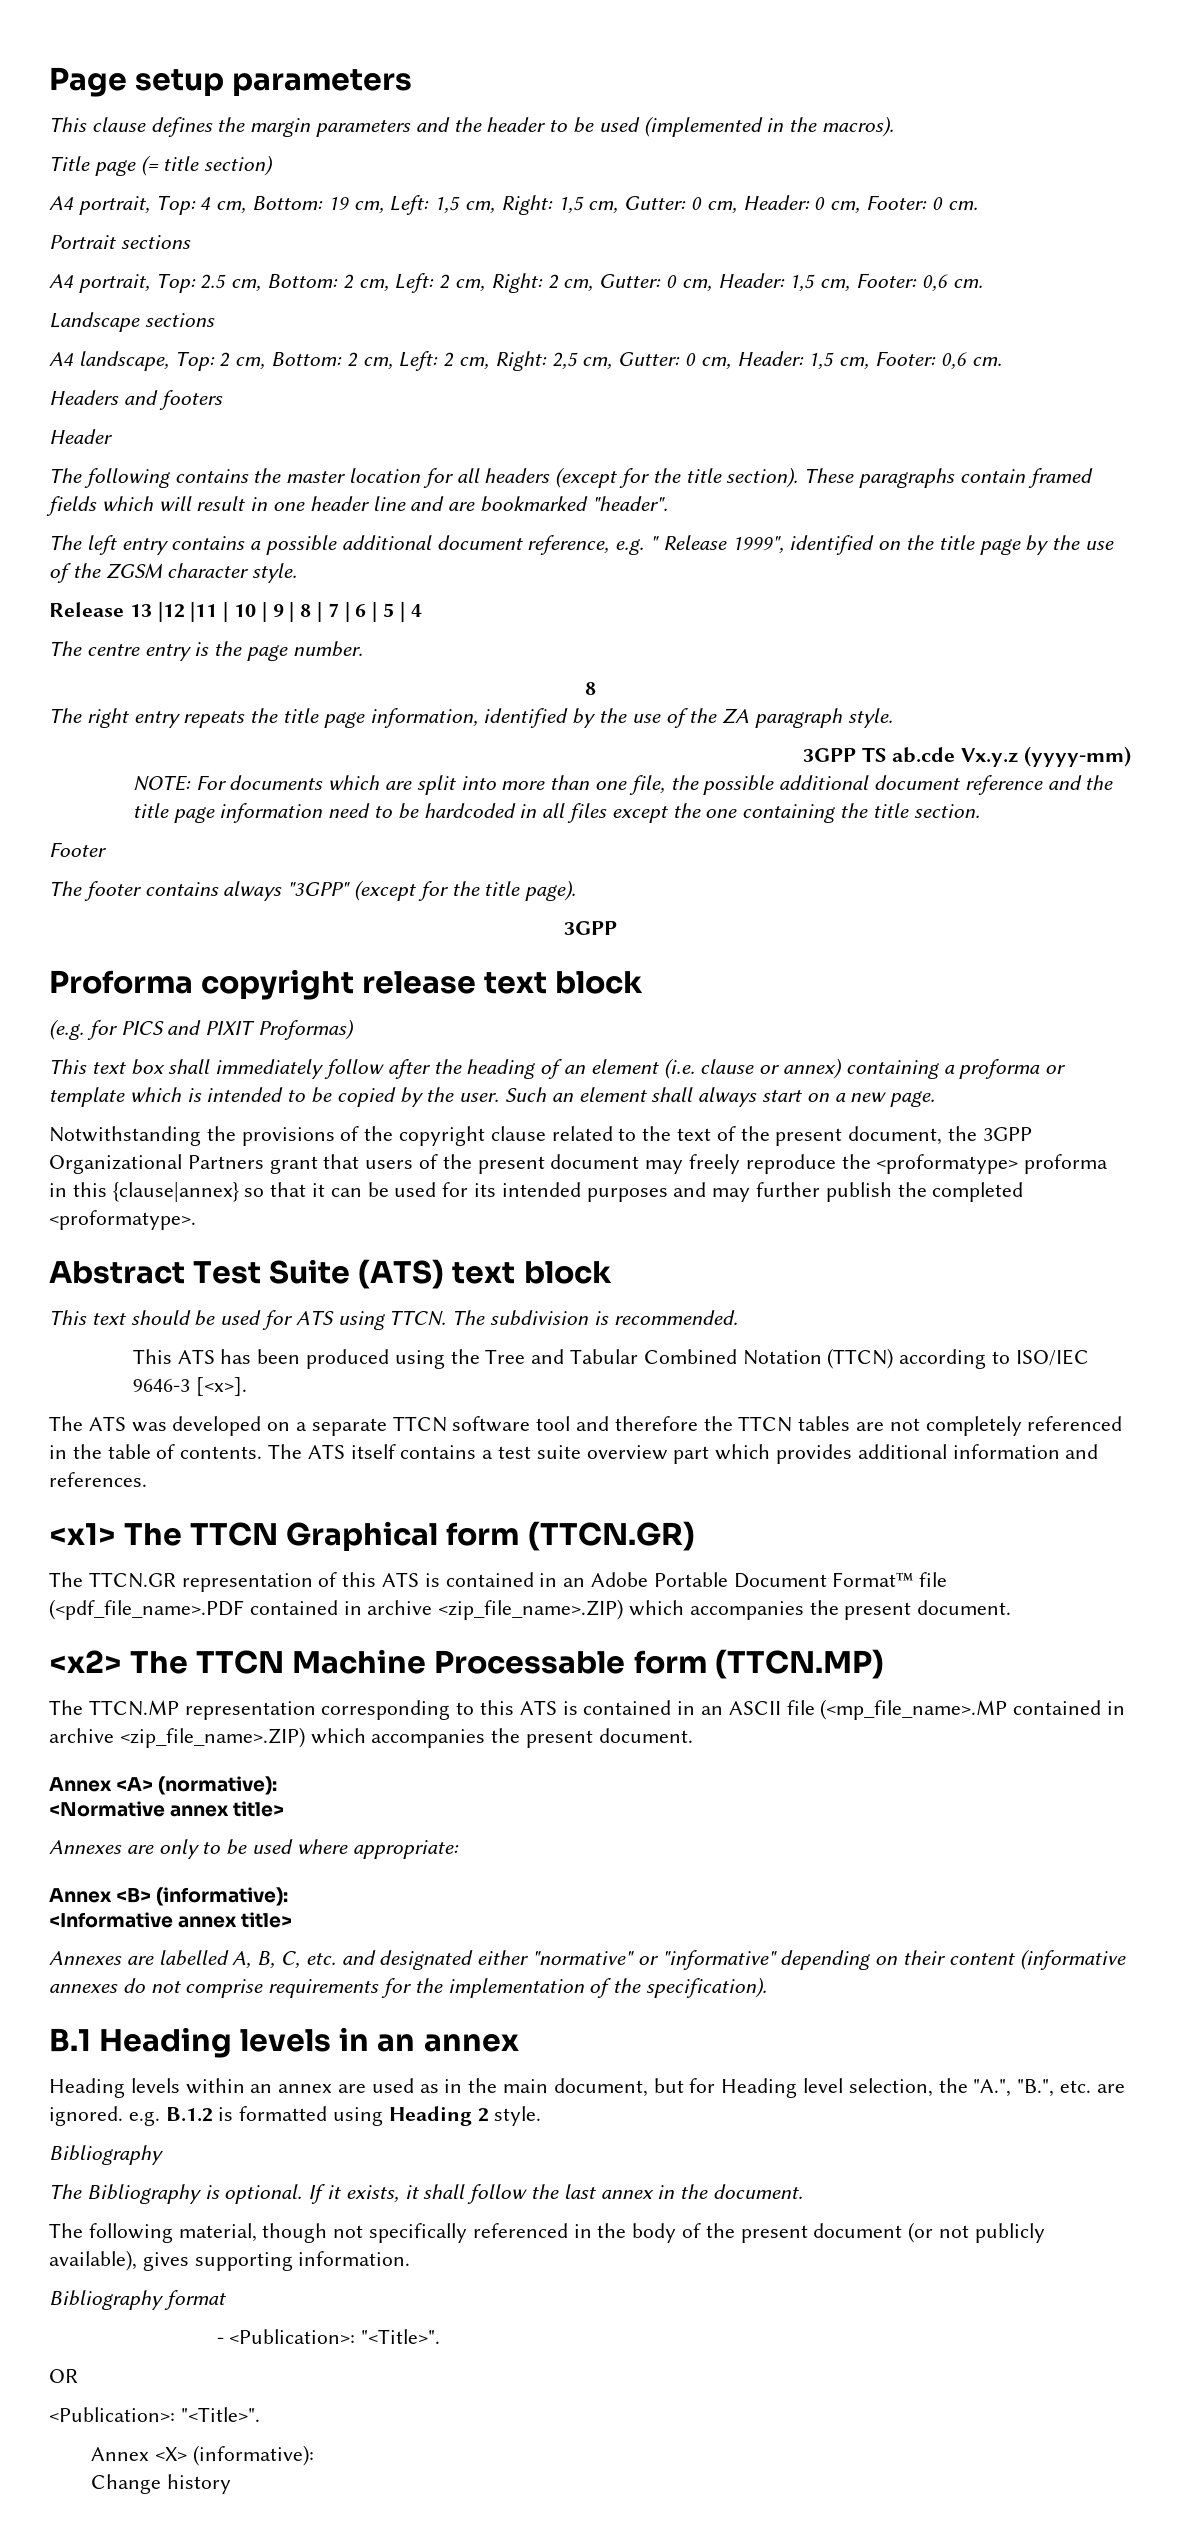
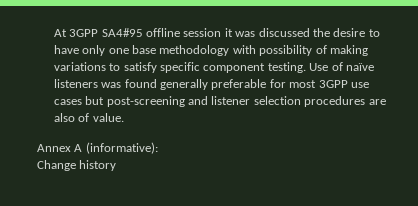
[49,67,413,97] [49,116,895,137] [49,155,274,176] [49,195,978,215] [49,235,191,249] [49,273,983,293] [49,312,215,332] [49,351,1002,371] [49,390,223,410] [49,429,113,444] [49,467,1093,488] [46,496,668,516] [49,535,1115,555] [49,563,298,583] [49,602,422,622] [49,641,363,661] [584,682,596,695] [49,708,893,728] [802,746,1131,767] [132,775,1114,795] [132,803,980,823] [49,842,107,857] [49,880,577,901] [563,921,617,935] [49,969,644,1000] [49,1019,355,1040] [49,1058,1067,1079] [49,1087,936,1107] [49,1126,1032,1146] [49,1154,1109,1174] [49,1182,1024,1202] [49,1210,196,1230] [49,1259,612,1289] [49,1310,738,1330] [132,1348,1089,1369] [132,1377,247,1396] [49,1416,1123,1436] [49,1444,1099,1464] [49,1472,147,1487] [49,1521,695,1551] [49,1572,948,1592] [49,1599,1012,1620] [49,1649,884,1679] [49,1699,1126,1720] [49,1727,693,1748] [49,1776,278,1795] [49,1801,285,1817] [49,1839,459,1859] [49,1887,289,1906] [49,1912,293,1928] [49,1949,1126,1970] [49,1977,768,1998] [49,2027,519,2058] [49,2078,1125,2098] [49,2106,542,2126] [49,2145,164,2165] [49,2184,804,2204] [49,2222,1045,2243] [49,2250,411,2271] [49,2290,226,2310] [216,2329,441,2344] [49,2369,78,2383] [49,2407,260,2422] [90,2447,187,2461] Page setup parameters // This clause defines the margin parameters and the header to be used (implemented in the macros). // Title page (= title section) // A4 portrait, Top: 4 cm, Bottom: 19 cm, Left: 1,5 cm, Right: 1,5 cm, Gutter: 0 cm, Header: 0 cm, Footer: 0 cm. // Portrait sections // A4 portrait, Top: 2.5 cm, Bottom: 2 cm, Left: 2 cm, Right: 2 cm, Gutter: 0 cm, Header: 1,5 cm, Footer: 0,6 cm. // Landscape sections // A4 landscape, Top: 2 cm, Bottom: 2 cm, Left: 2 cm, Right: 2,5 cm, Gutter: 0 cm, Header: 1,5 cm, Footer: 0,6 cm. // Headers and footers // Header // The following contains the master location for all headers (except for the title section). These paragraphs contain framed fields which will result in one header line and are bookmarked "header". // The left entry contains a possible additional document reference, e.g. " Release 1999", identified on the title page by the use of the ZGSM character style. // Release 13 |12 |11 | 10 | 9 | 8 | 7 | 6 | 5 | 4 // The centre entry is the page number. // 8 // The right entry repeats the title page information, identified by the use of the ZA paragraph style. // 3GPP TS ab.cde Vx.y.z (yyyy-mm) // NOTE: For documents which are split into more than one file, the possible additional document reference and the title page information need to be hardcoded in all files except the one containing the title section. // Footer // The footer contains always "3GPP" (except for the title page). // 3GPP // Proforma copyright release text block // (e.g. for PICS and PIXIT Proformas) // This text box shall immediately follow after the heading of an element (i.e. clause or annex) containing a proforma or template which is intended to be copied by the user. Such an element shall always start on a new page. // Notwithstanding the provisions of the copyright clause related to the text of the present document, the 3GPP Organizational Partners grant that users of the present document may freely reproduce the <proformatype> proforma in this {clause|annex} so that it can be used for its intended purposes and may further publish the completed <proformatype>. // Abstract Test Suite (ATS) text block // This text should be used for ATS using TTCN. The subdivision is recommended. // This ATS has been produced using the Tree and Tabular Combined Notation (TTCN) according to ISO/IEC 9646-3 [<x>]. // The ATS was developed on a separate TTCN software tool and therefore the TTCN tables are not completely referenced in the table of contents. The ATS itself contains a test suite overview part which provides additional information and references. // <x1> The TTCN Graphical form (TTCN.GR) // The TTCN.GR representation of this ATS is contained in an Adobe Portable Document Format™ file (<pdf_file_name>.PDF contained in archive <zip_file_name>.ZIP) which accompanies the present document. // <x2> The TTCN Machine Processable form (TTCN.MP) // The TTCN.MP representation corresponding to this ATS is contained in an ASCII file (<mp_file_name>.MP contained in archive <zip_file_name>.ZIP) which accompanies the present document. // Annex <A> (normative): // <Normative annex title> // Annexes are only to be used where appropriate: // Annex <B> (informative): // <Informative annex title> // Annexes are labelled A, B, C, etc. and designated either "normative" or "informative" depending on their content (informative annexes do not comprise requirements for the implementation of the specification). // B.1 Heading levels in an annex // Heading levels within an annex are used as in the main document, but for Heading level selection, the "A.", "B.", etc. are ignored. e.g. B.1.2 is formatted using Heading 2 style. // Bibliography // The Bibliography is optional. If it exists, it shall follow the last annex in the document. // The following material, though not specifically referenced in the body of the present document (or not publicly available), gives supporting information. // Bibliography format // - <Publication>: "<Title>". // OR // <Publication>: "<Title>". // Annex <X> -> [53,28,380,37] [53,45,368,56] [53,62,374,73] [53,79,369,90] [53,96,386,107] [53,113,124,122] [36,144,83,152] At 3GPP SA4#95 offline session it was discussed the desire to have only one base methodology with possibility of making variations to satisfy specific component testing. Use of naïve listeners was found generally preferable for most 3GPP use cases but post-screening and listener selection procedures are also of value. // Annex A

